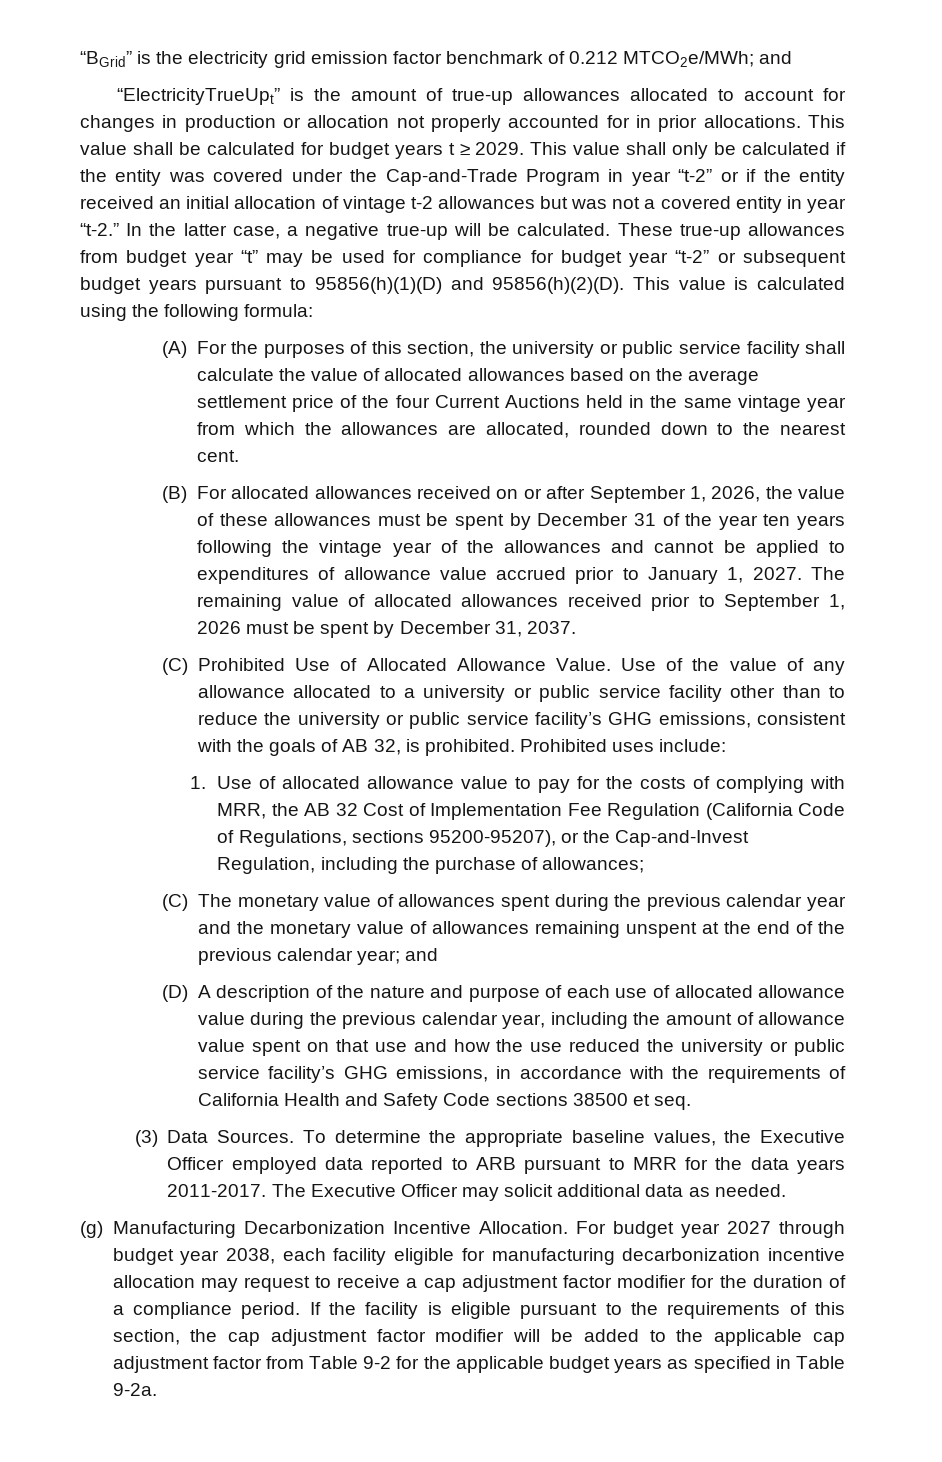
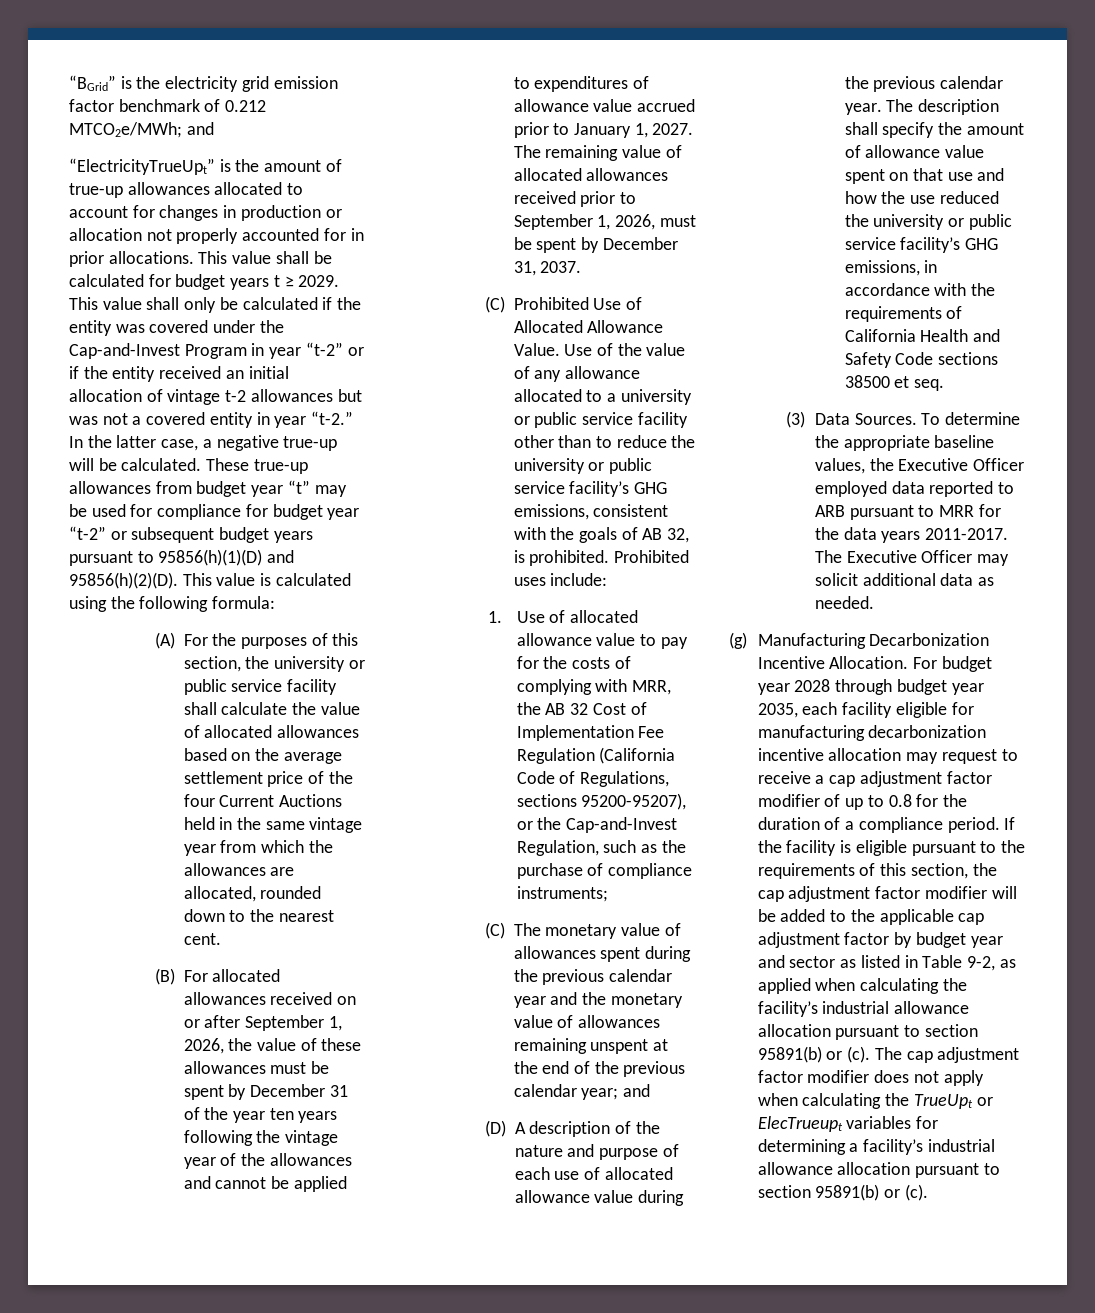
[385,169,518,186] Cap-and-Trade -> [69,343,180,359] Cap-and-Invest
[196,621,241,634] 2026 -> [615,214,656,230] 2026,
[320,857,398,874] including -> [603,840,658,853] such as
[542,857,645,873] allowances; -> [608,863,693,879] [516,886,608,902] compliance instruments;
[502,1012,628,1029] year, including -> [844,99,1000,115] [844,122,935,138] year. The description shall specify
[726,1221,771,1234] 2027 -> [794,679,831,692] 2028
[225,1248,275,1264] 2038, -> [757,703,798,718] 2035,
(687, 1281) none -> [824,794,912,810] of up to 0.8
[265,1356,846,1373] [112,1383,157,1396] from Table 9-2 for the applicable budget years as specified in Table 9-2a. -> [894,932,1003,948] [757,955,1016,971] [757,978,967,994] [757,1001,970,1017] [757,1024,978,1040] [757,1046,1020,1063] [757,1070,984,1086] [757,1093,993,1109] [757,1116,939,1132] [757,1139,995,1155] [757,1162,1000,1178] [757,1184,928,1201] by budget year and sector as listed in Table 9-2, as applied when calculating the facility’s industrial allowance allocation pursuant to section 95891(b) or (c). The cap adjustment factor modifier does not apply when calculating the TrueUpt or ElecTrueupt variables for determining a facility’s industrial allowance allocation pursuant to section 95891(b) or (c).

